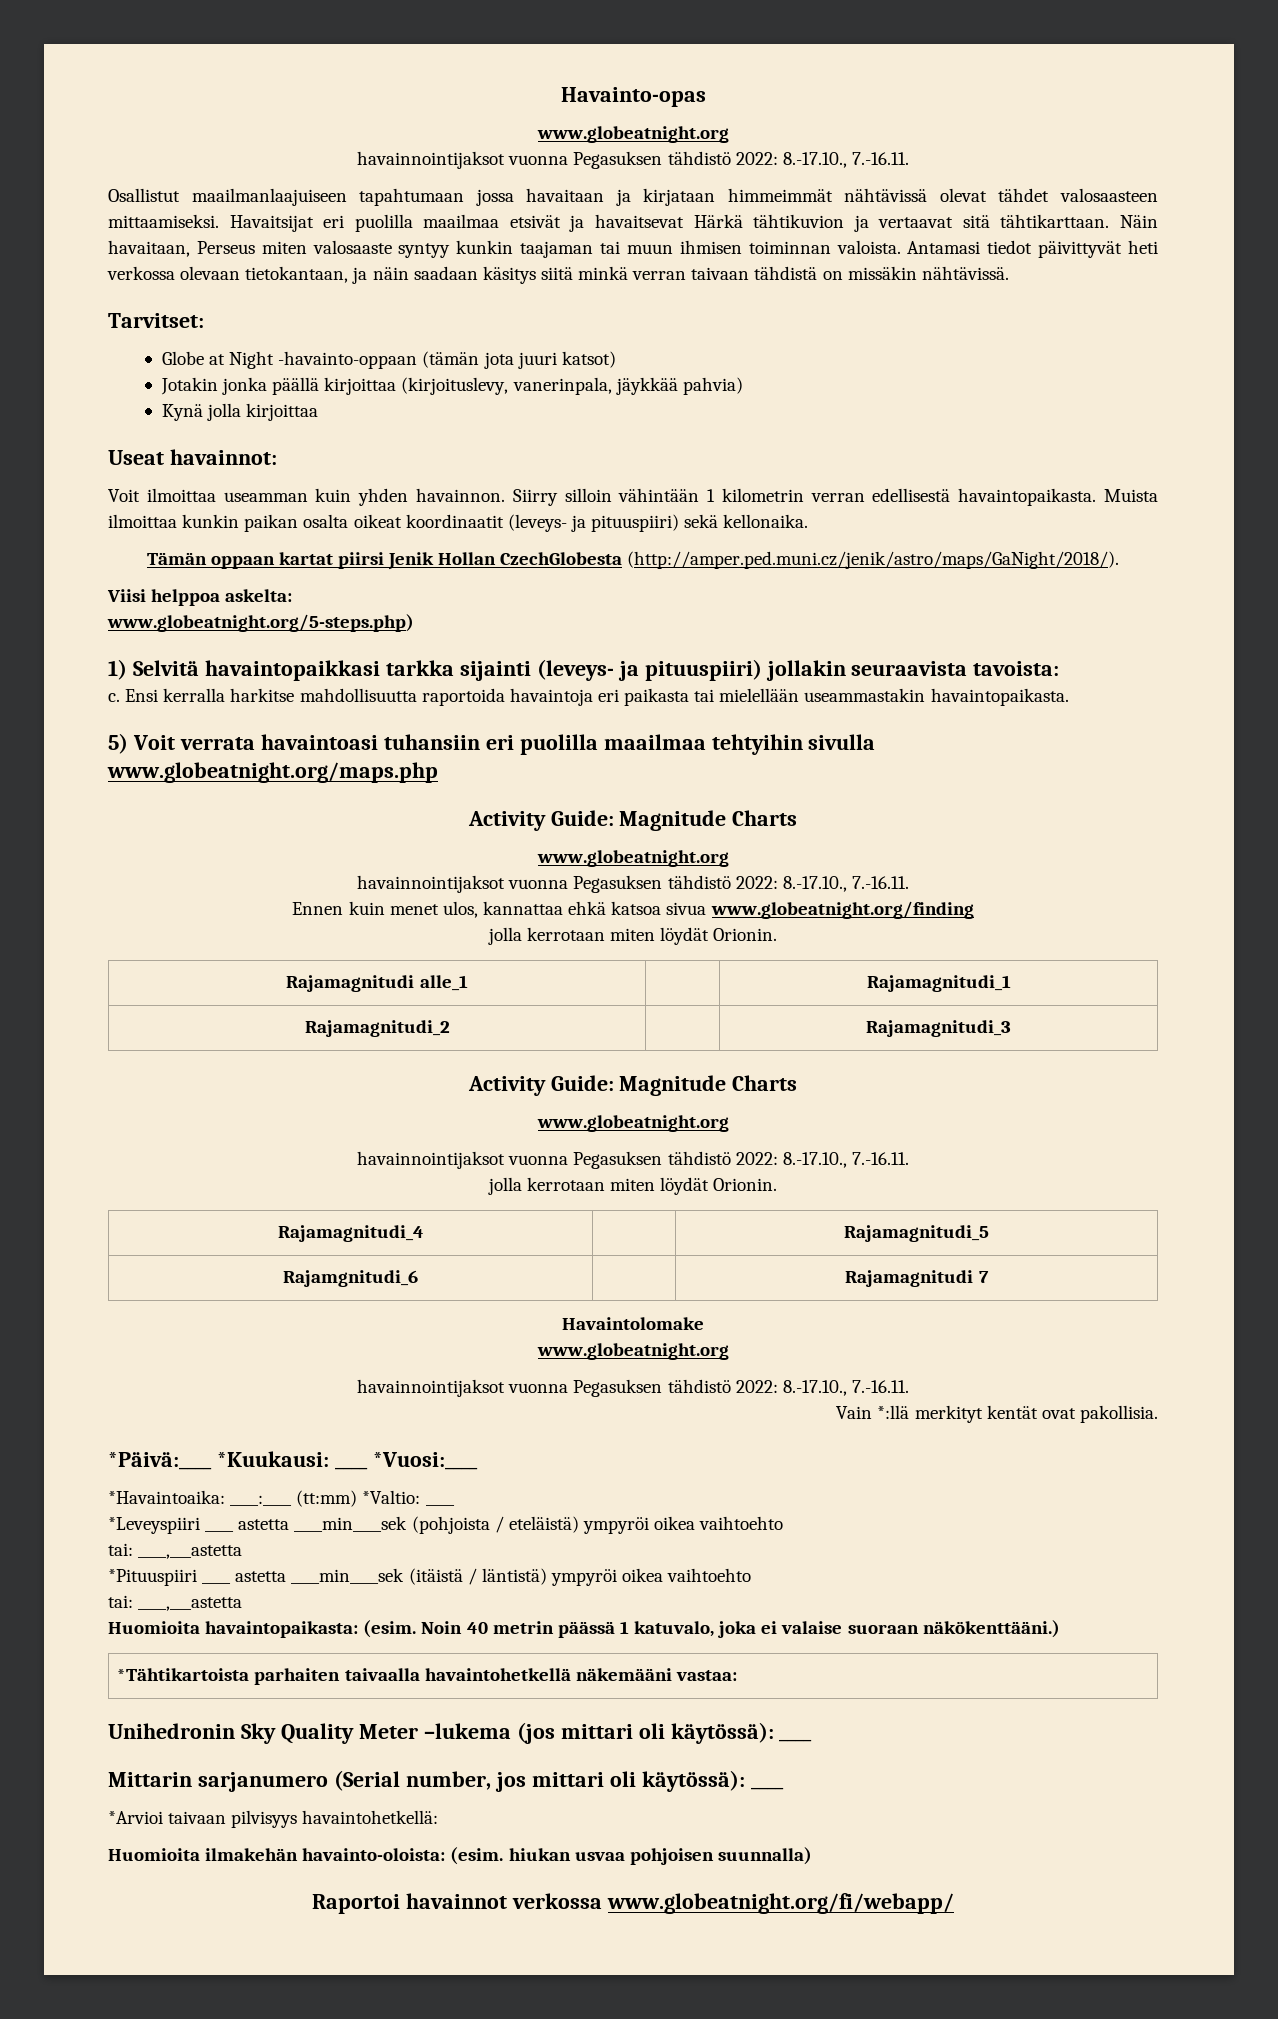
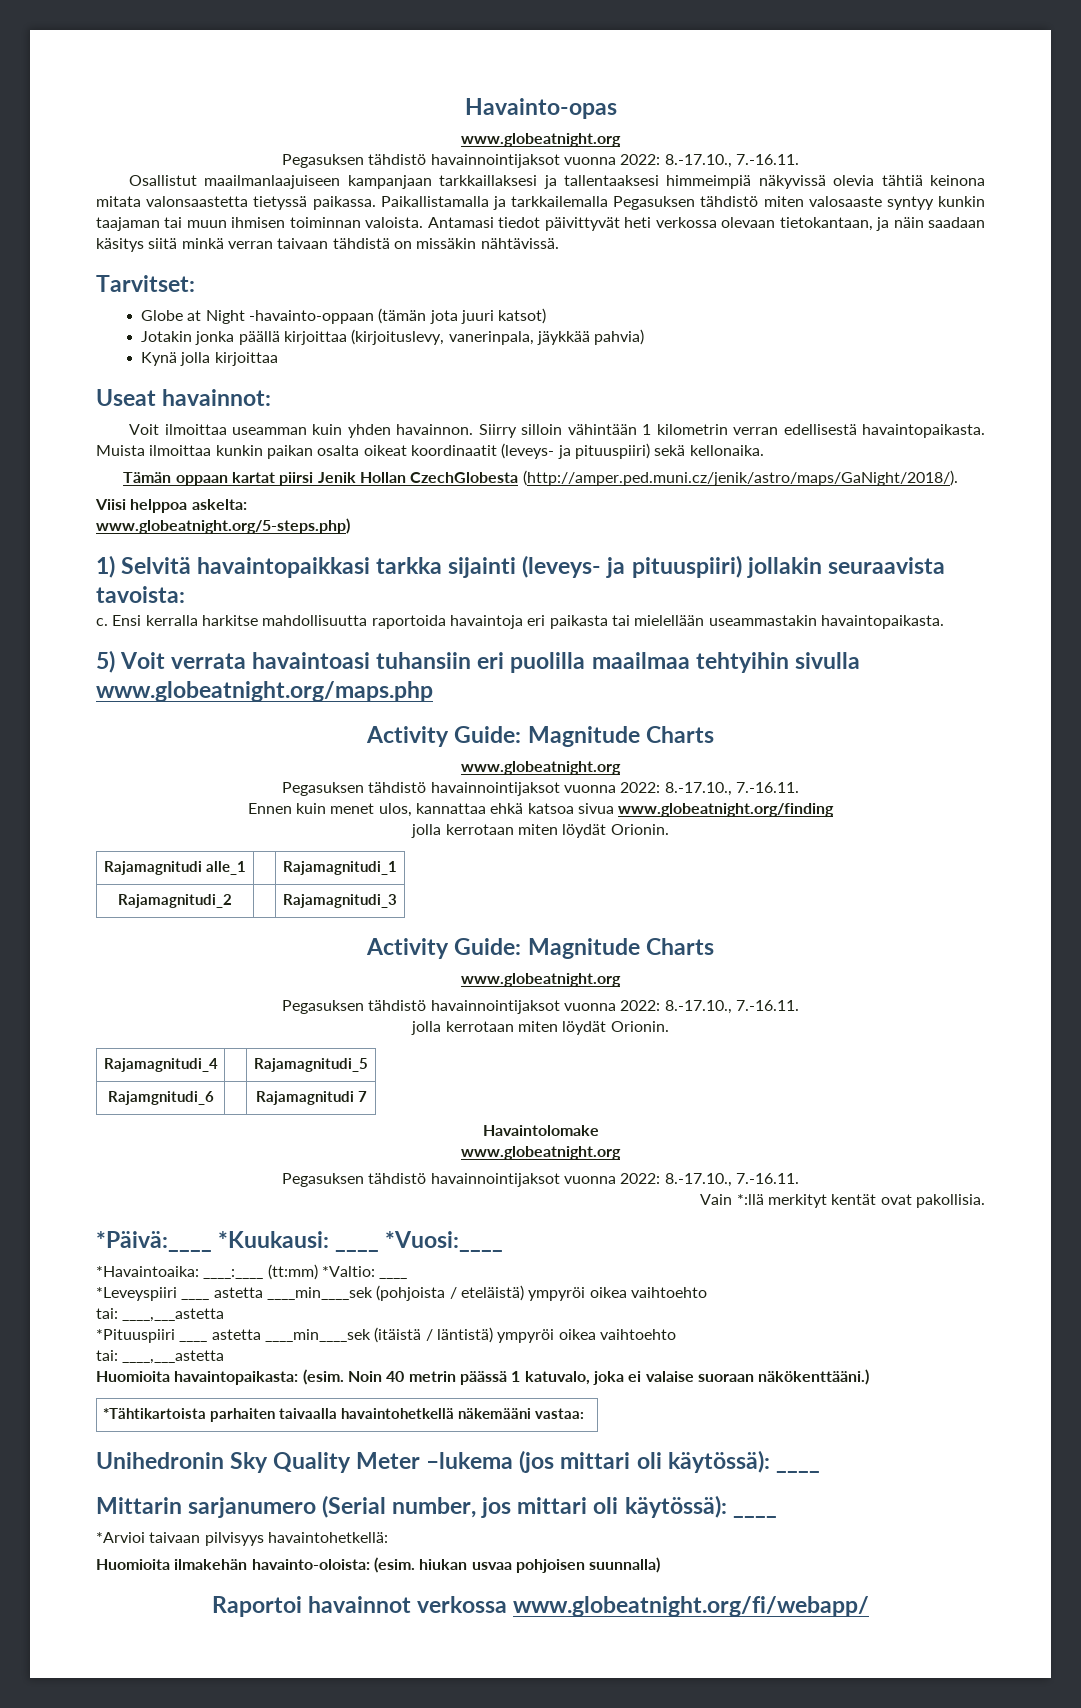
[357,151,731,169] havainnointijaksot vuonna Pegasuksen tähdistö -> [282,154,616,168] Pegasuksen tähdistö havainnointijaksot vuonna
[359,188,1158,206] [108,214,1158,232] [108,240,255,257] tapahtumaan jossa havaitaan ja kirjataan himmeimmät nähtävissä olevat tähdet valosaasteen mittaamiseksi. Havaitsijat eri puolilla maailmaa etsivät ja havaitsevat Härkä tähtikuvion ja vertaavat sitä tähtikarttaan. Näin havaitaan, Perseus -> [347,175,986,189] [96,196,759,210] kampanjaan tarkkaillaksesi ja tallentaaksesi himmeimpiä näkyvissä olevia tähtiä keinona mitata valonsaastetta tietyssä paikassa. Paikallistamalla ja tarkkailemalla Pegasuksen tähdistö
[357,875,731,893] havainnointijaksot vuonna Pegasuksen tähdistö -> [282,782,616,796] Pegasuksen tähdistö havainnointijaksot vuonna
[357,1151,731,1169] havainnointijaksot vuonna Pegasuksen tähdistö -> [282,1000,616,1014] Pegasuksen tähdistö havainnointijaksot vuonna
[357,1379,731,1397] havainnointijaksot vuonna Pegasuksen tähdistö -> [282,1173,616,1187] Pegasuksen tähdistö havainnointijaksot vuonna

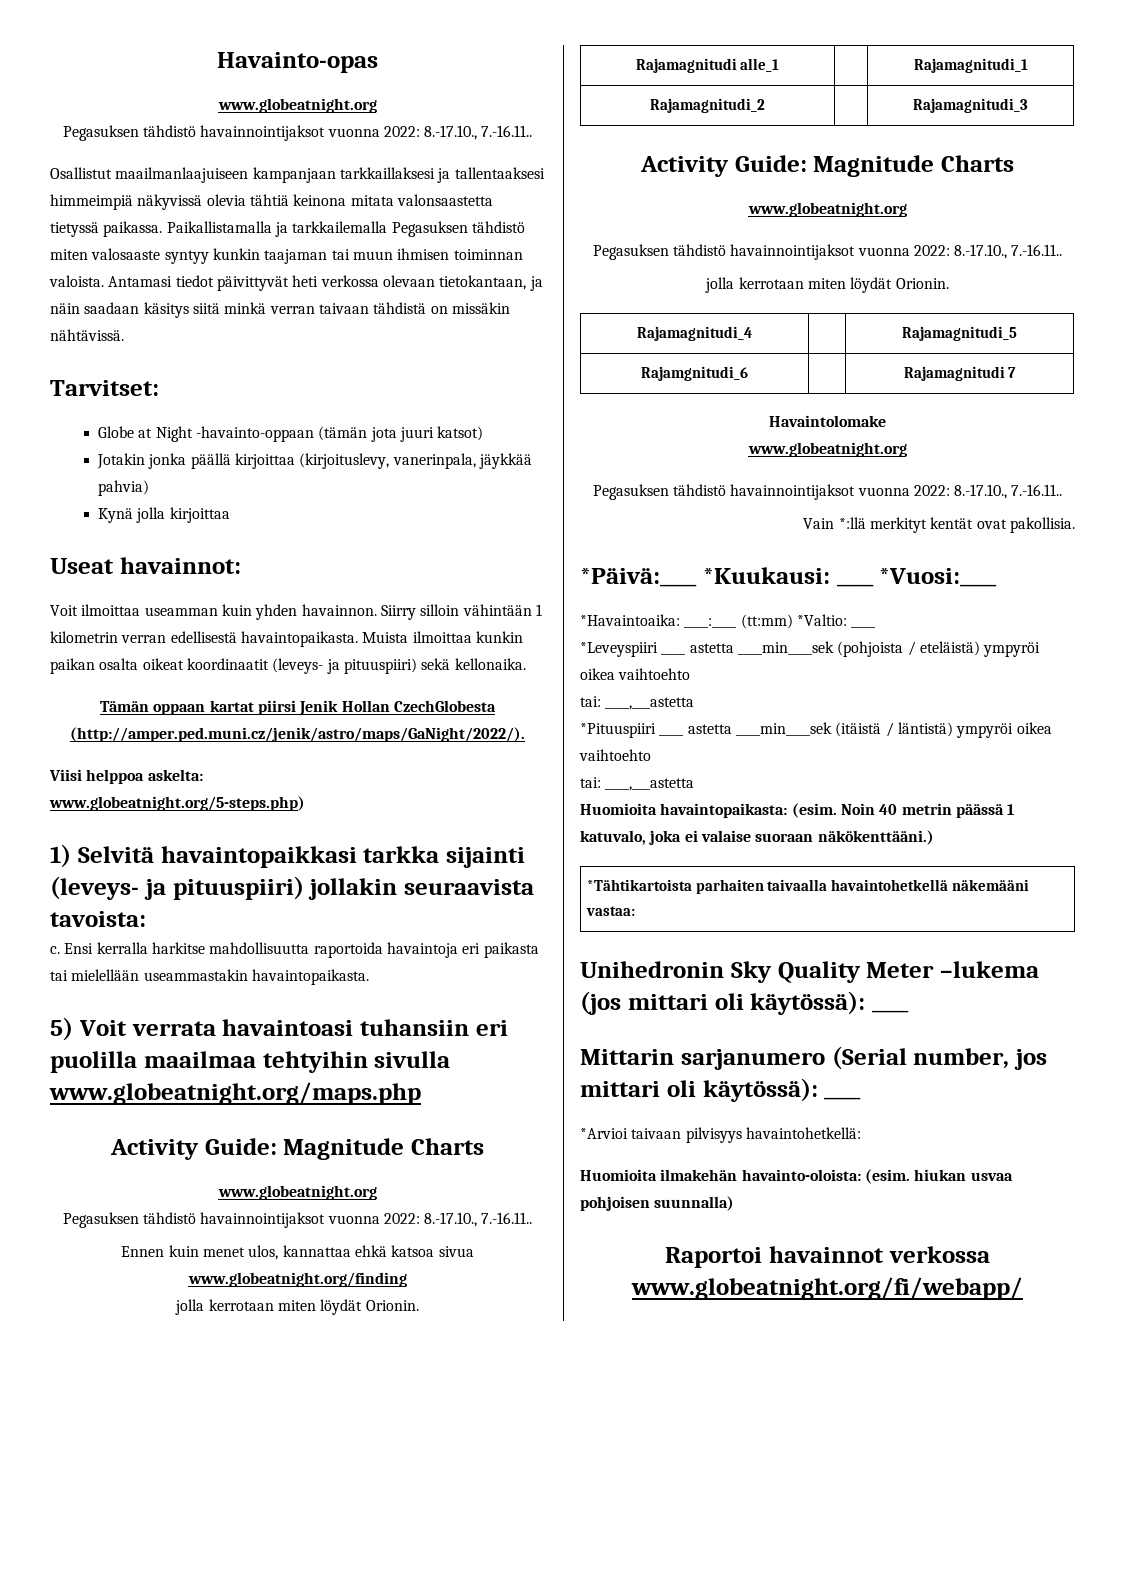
[735,154,799,165] 7.-16.11. -> [481,125,533,137] 7.-16.11..
[522,470,958,486] (http://amper.ped.muni.cz/jenik/astro/maps/GaNight/2018/). -> [70,727,525,742] (http://amper.ped.muni.cz/jenik/astro/maps/GaNight/2022/).
[735,782,799,793] 7.-16.11. -> [481,1212,533,1224] 7.-16.11..
[735,1000,799,1011] 7.-16.11. -> [1011,244,1063,256] 7.-16.11..
[735,1173,799,1184] 7.-16.11. -> [1011,484,1063,496] 7.-16.11..

